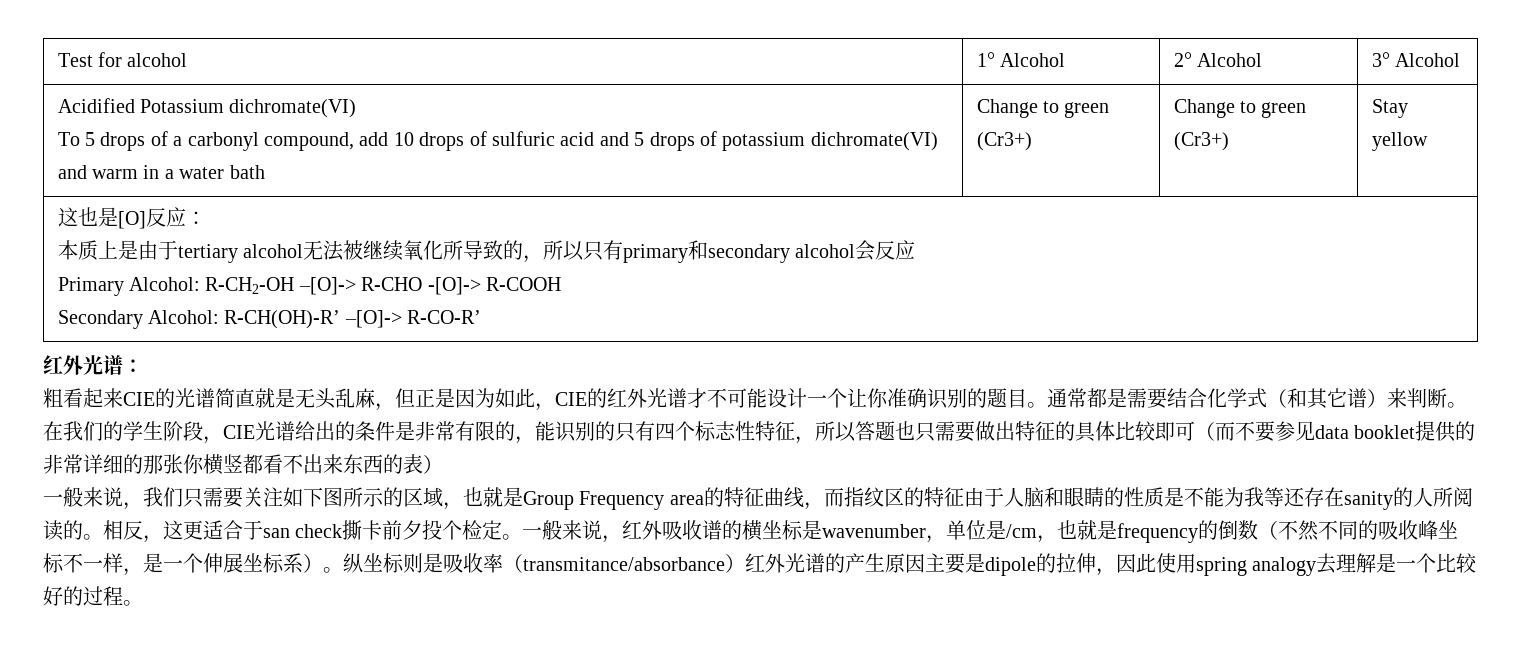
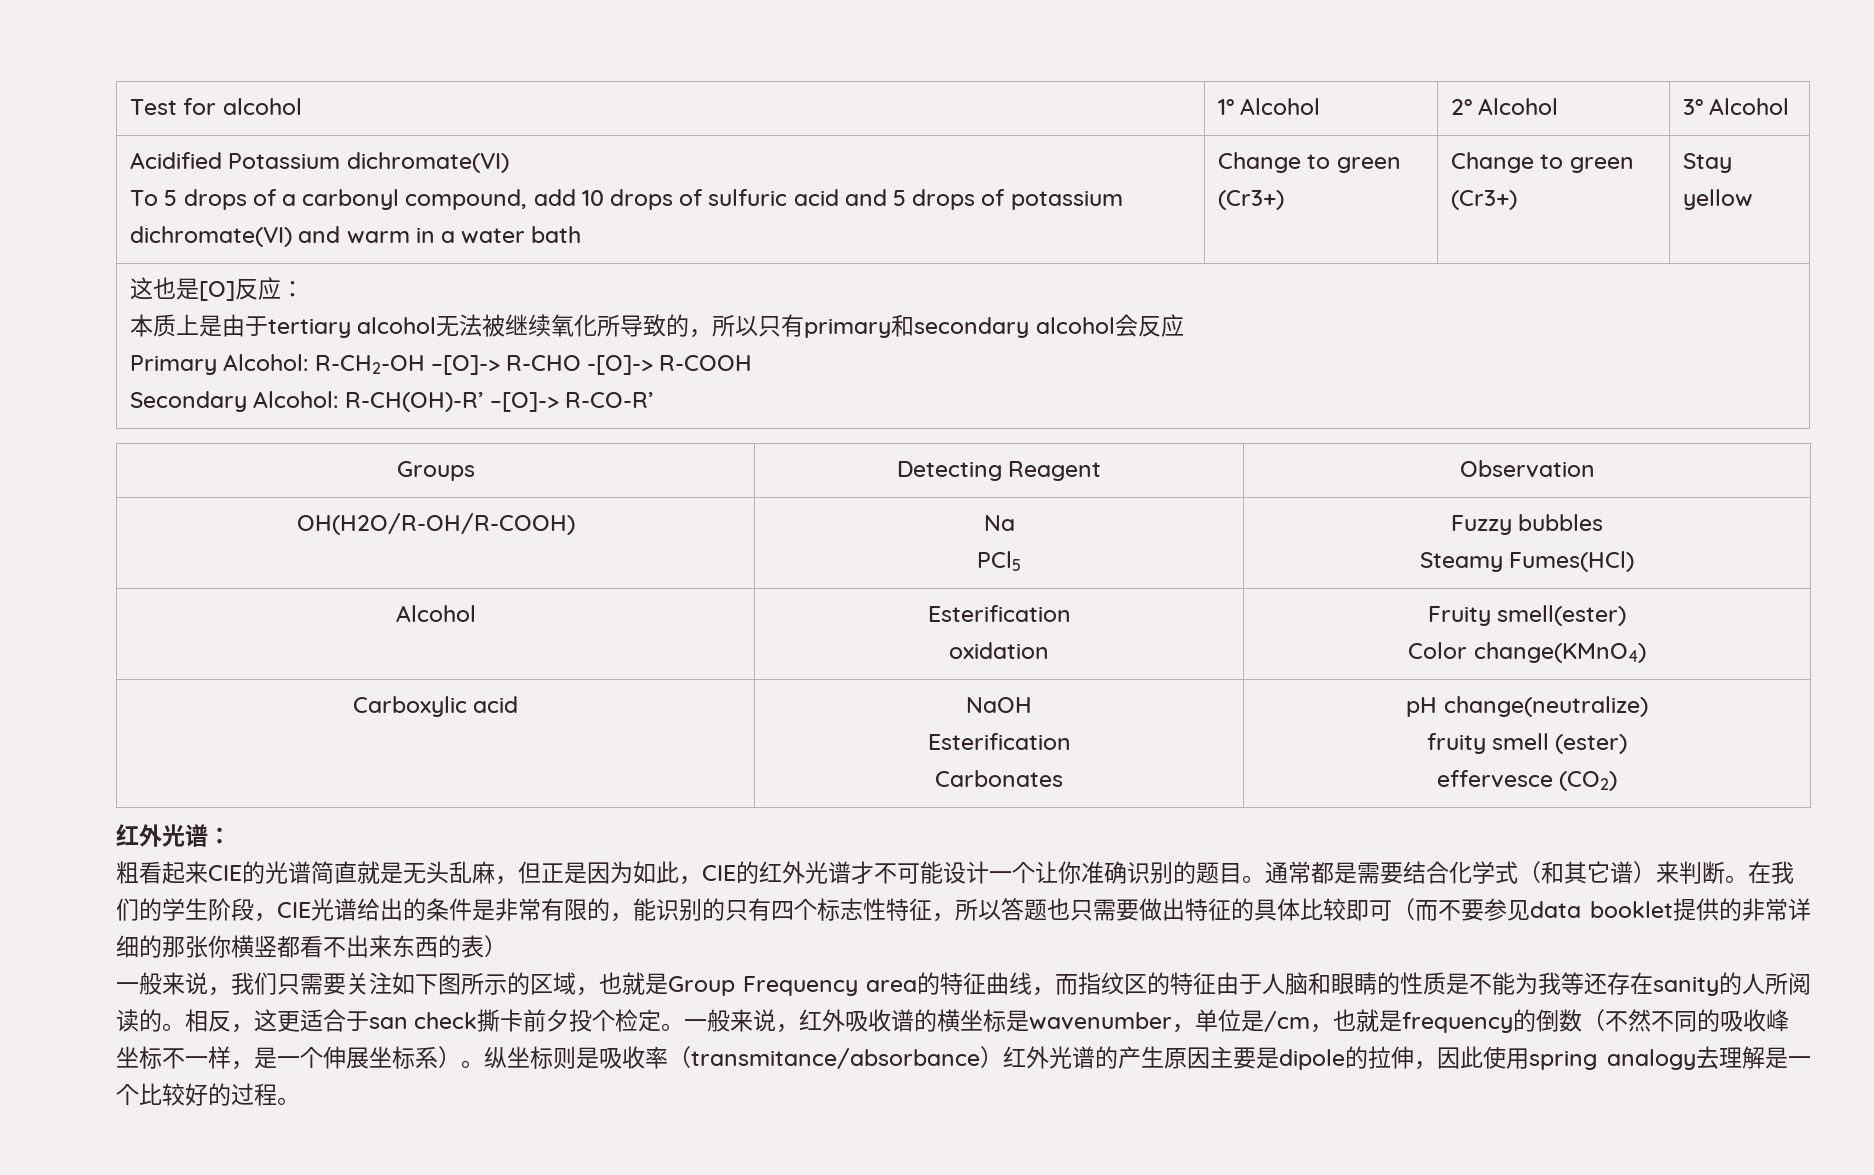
(482, 317) none -> [396,461,475,481] [896,461,1102,481] [1459,460,1595,478] [296,513,575,535] [983,515,1015,531] [977,551,1021,571] [1450,514,1604,535] [1419,551,1635,572] [395,605,476,622] [927,605,1071,622] [949,642,1049,659] [1427,605,1627,626] [1408,642,1646,663] [352,696,519,717] [966,697,1032,713] [927,733,1071,750] [935,770,1063,787] [1406,696,1648,717] [1426,733,1628,754] [1436,770,1618,791] // Groups | Detecting Reagent | Observation // OH(H2O/R-OH/R-COOH) | Na // PCl5 | Fuzzy bubbles // Steamy Fumes(HCl) // Alcohol | Esterification // oxidation | Fruity smell(ester) // Color change(KMnO4) // Carboxylic acid | NaOH // Esterification // Carbonates | pH change(neutralize) // fruity smell (ester) // effervesce (CO2)

